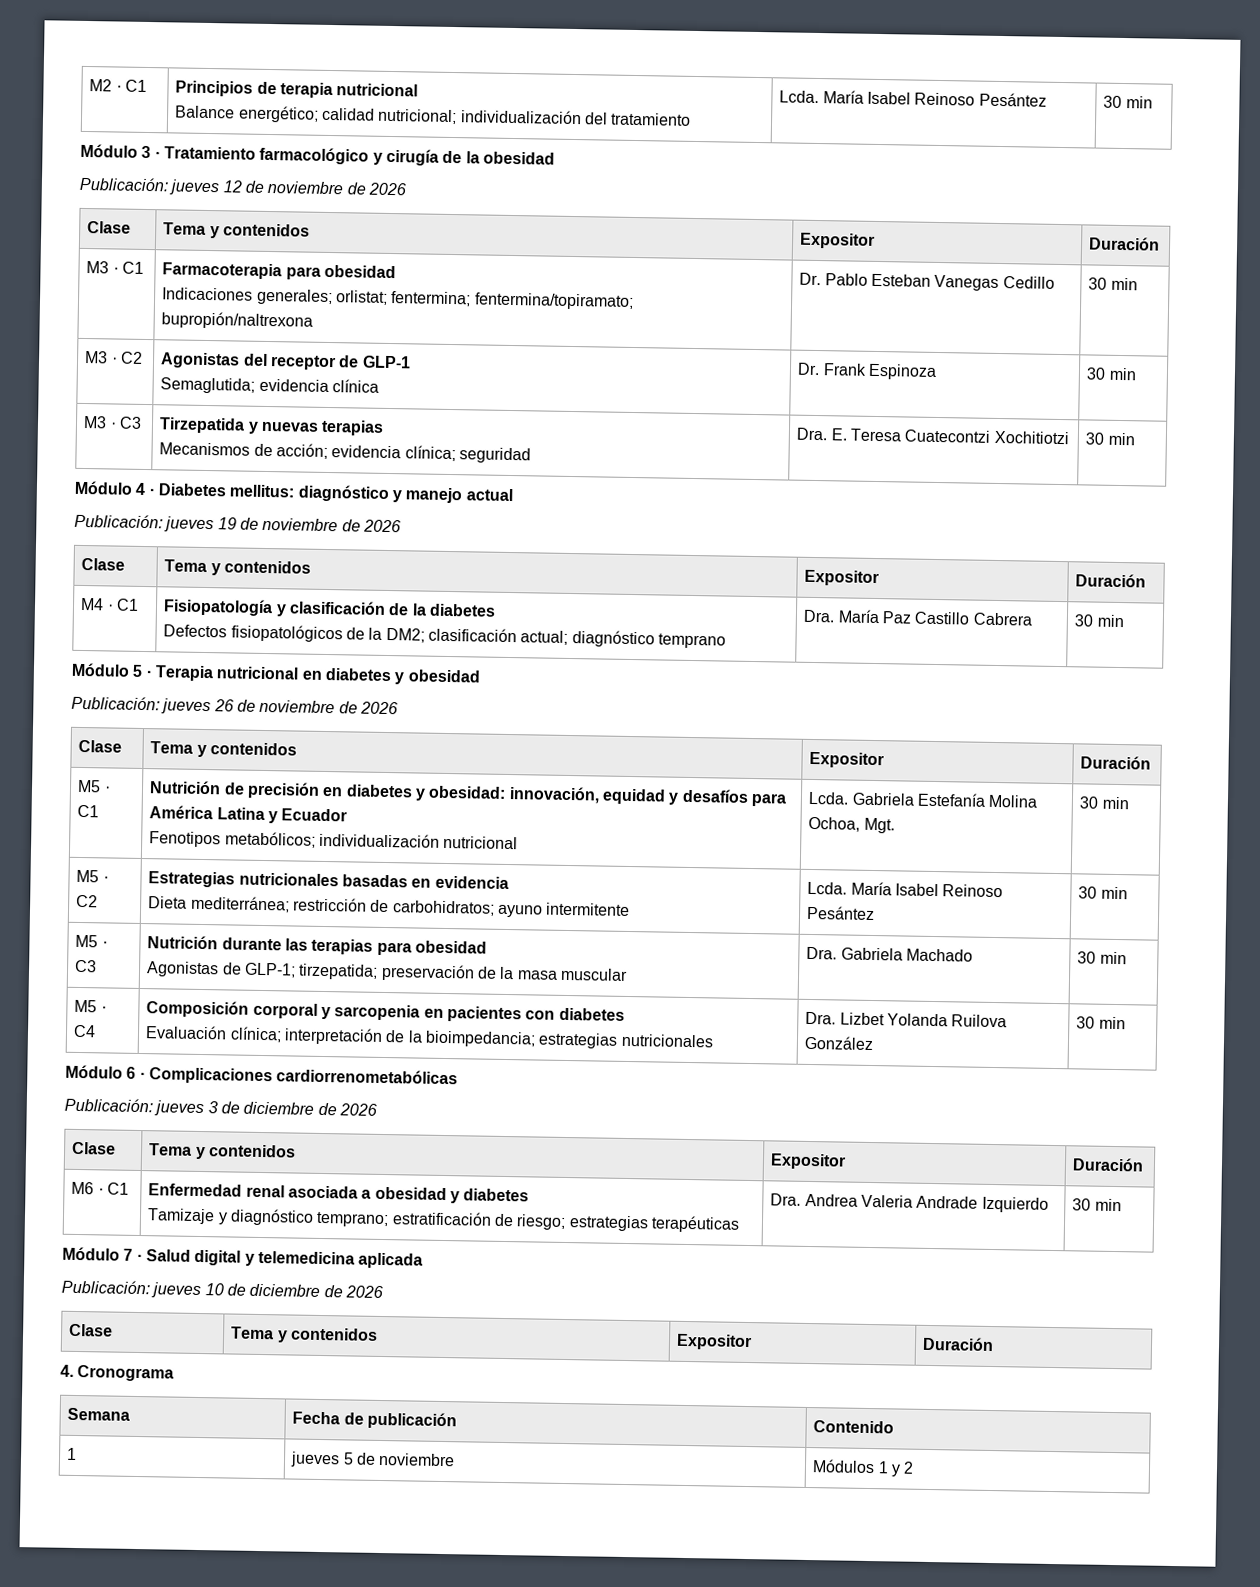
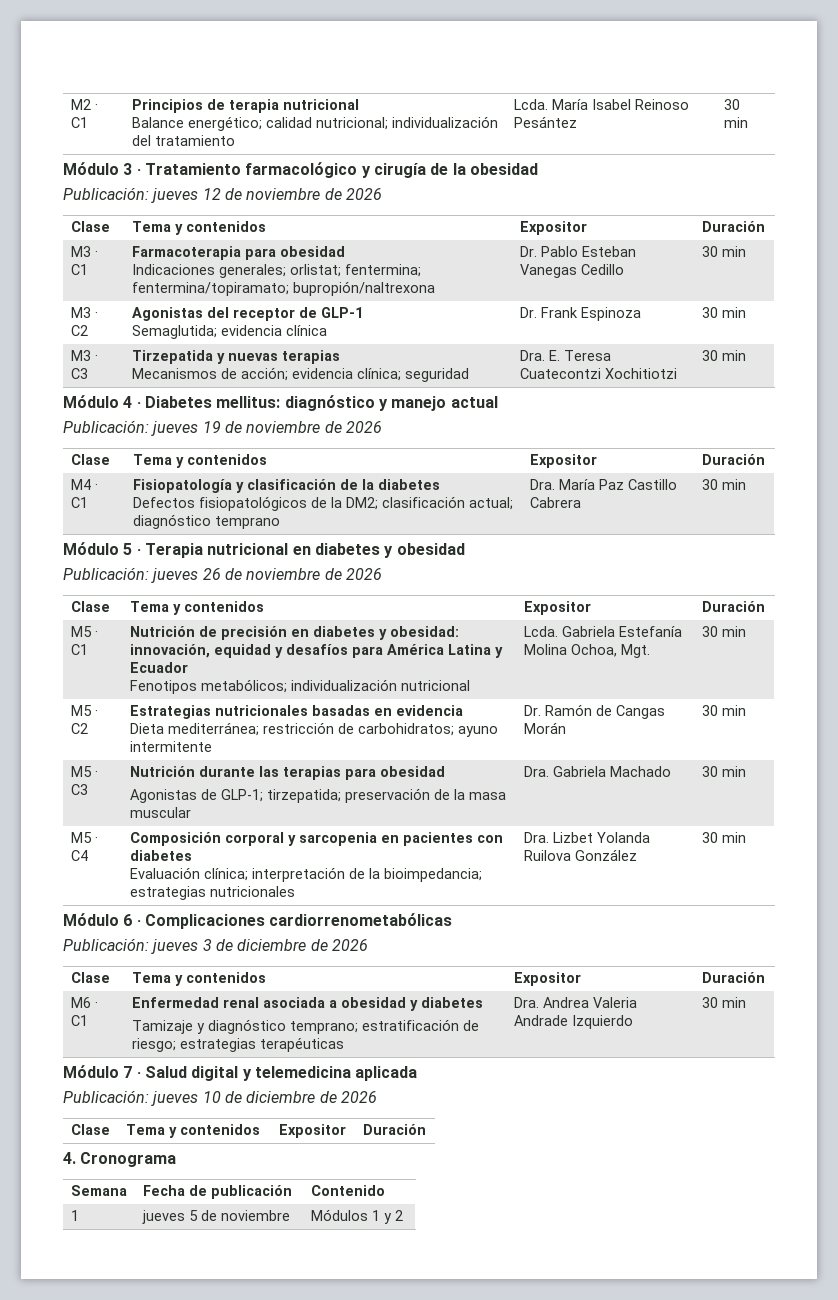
[807,881,1004,898] [806,905,876,921] Lcda. María Isabel Reinoso Pesántez -> [523,704,665,719] [523,722,566,734] Dr. Ramón de Cangas Morán

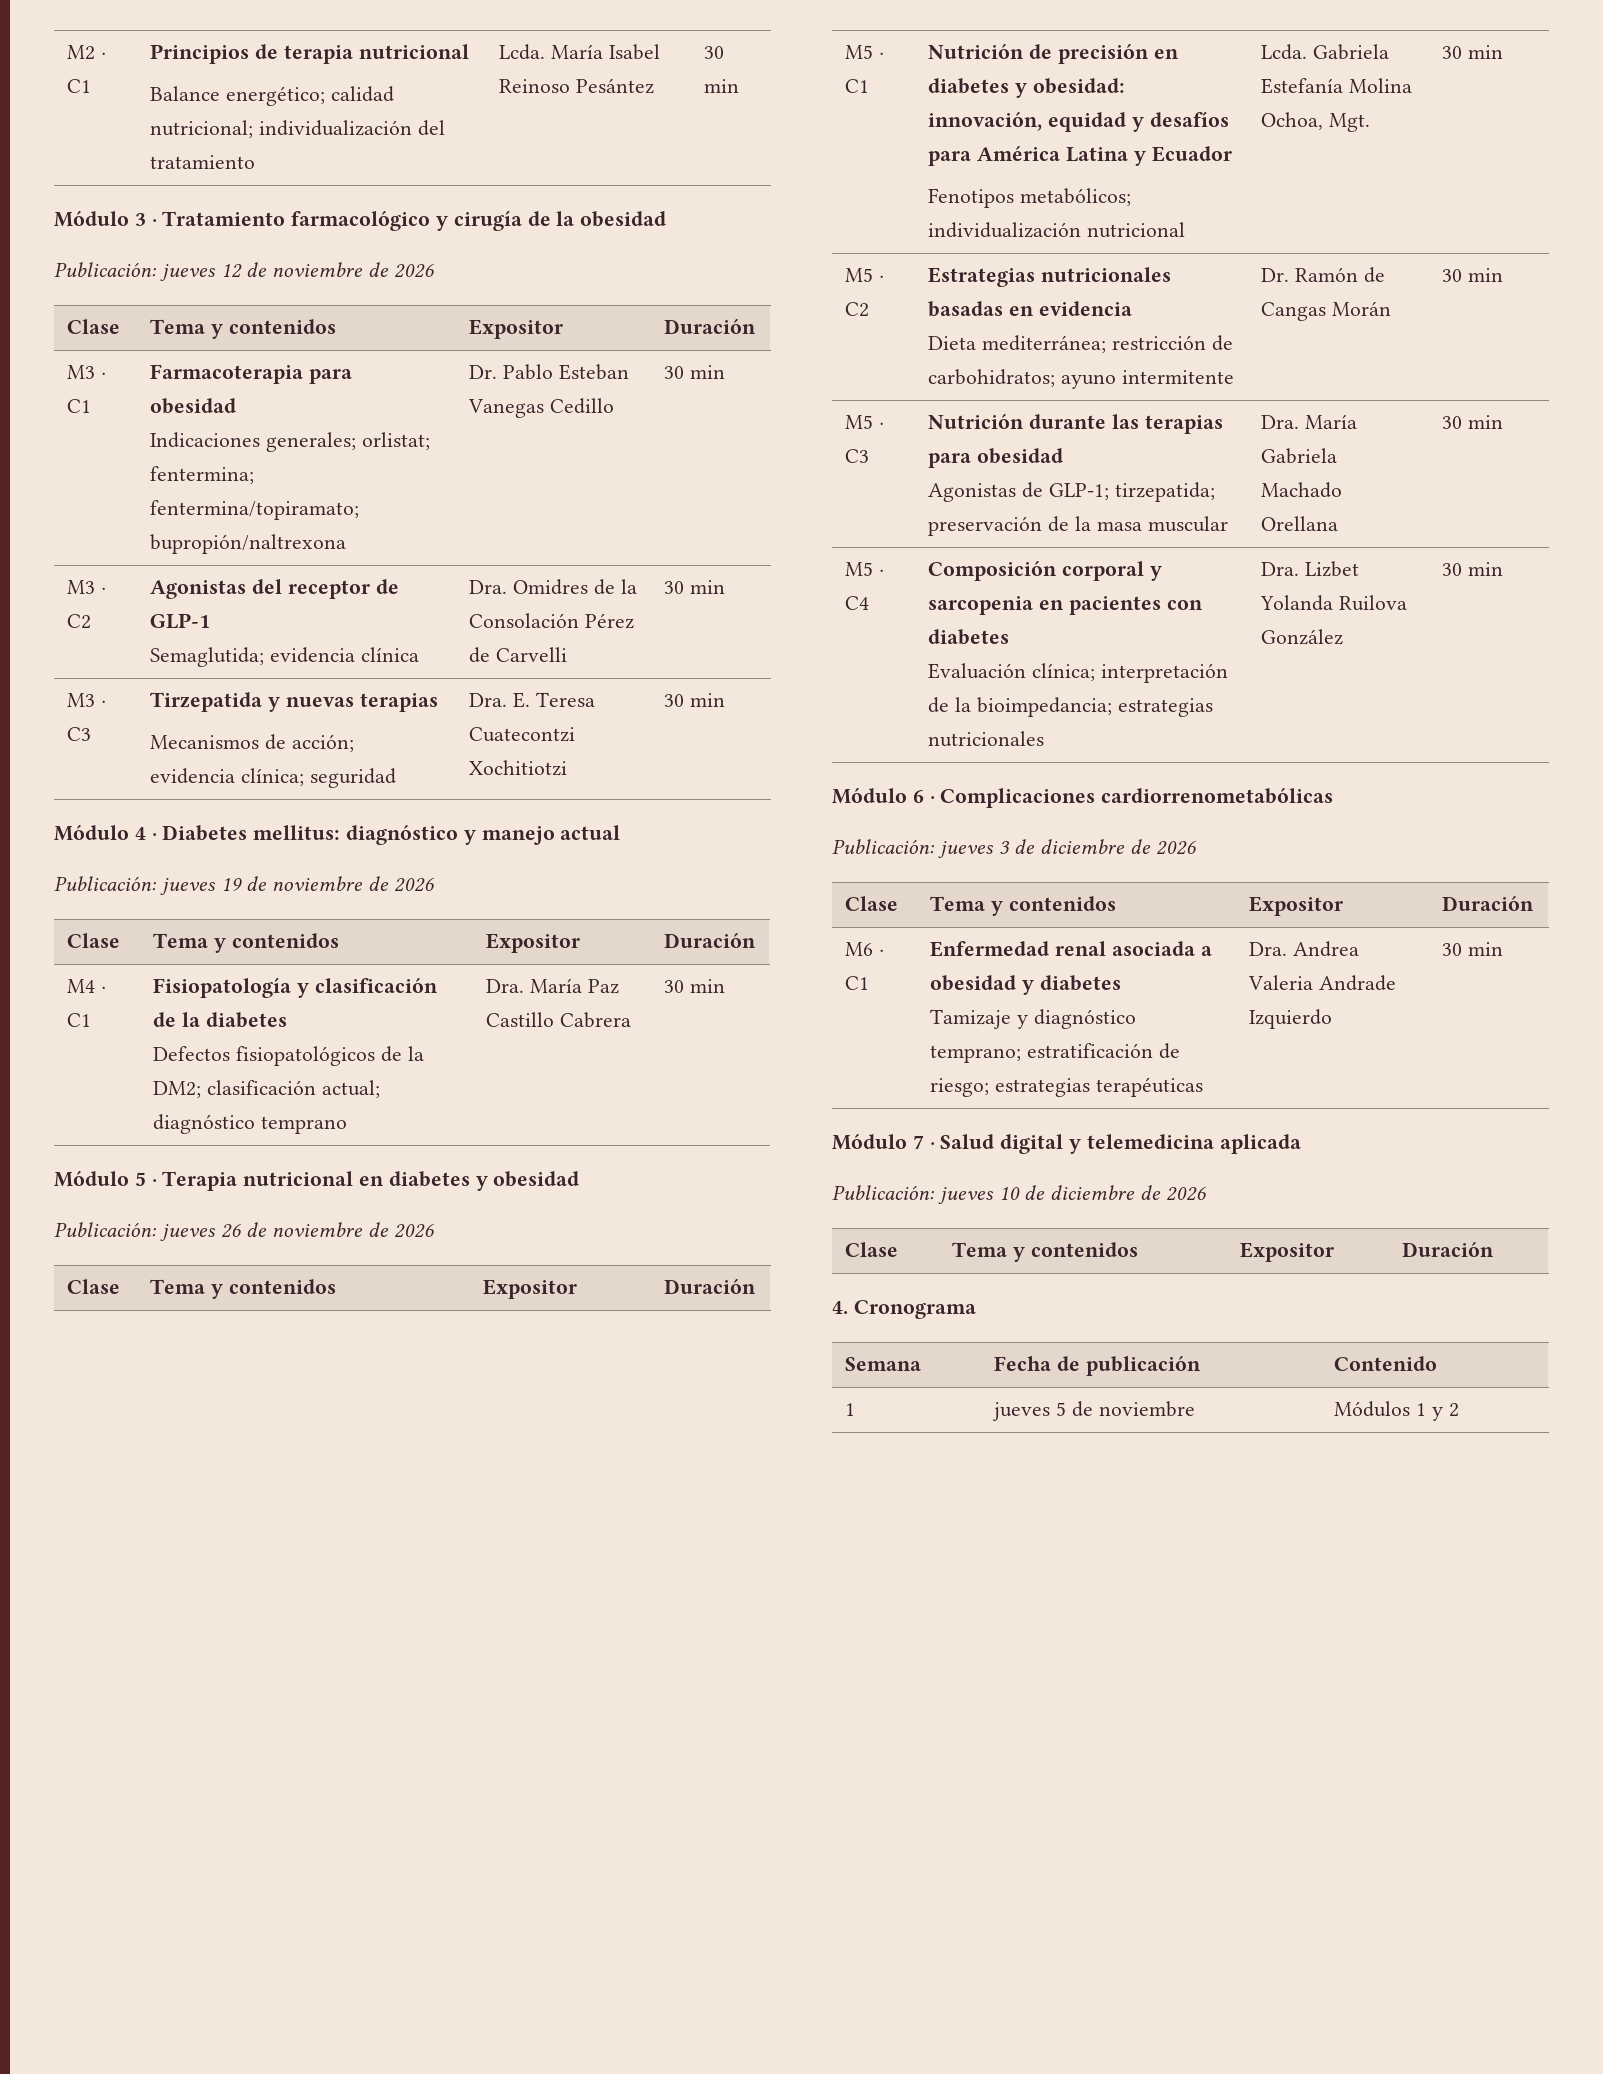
[519,307,641,321] Dr. Frank Espinoza -> [469,579,637,595] [469,613,635,629] [469,647,568,663] Dra. Omidres de la Consolación Pérez de Carvelli
(549, 771) none -> [1305,415,1358,429] María
(671, 771) none -> [1261,516,1339,531] Orellana

